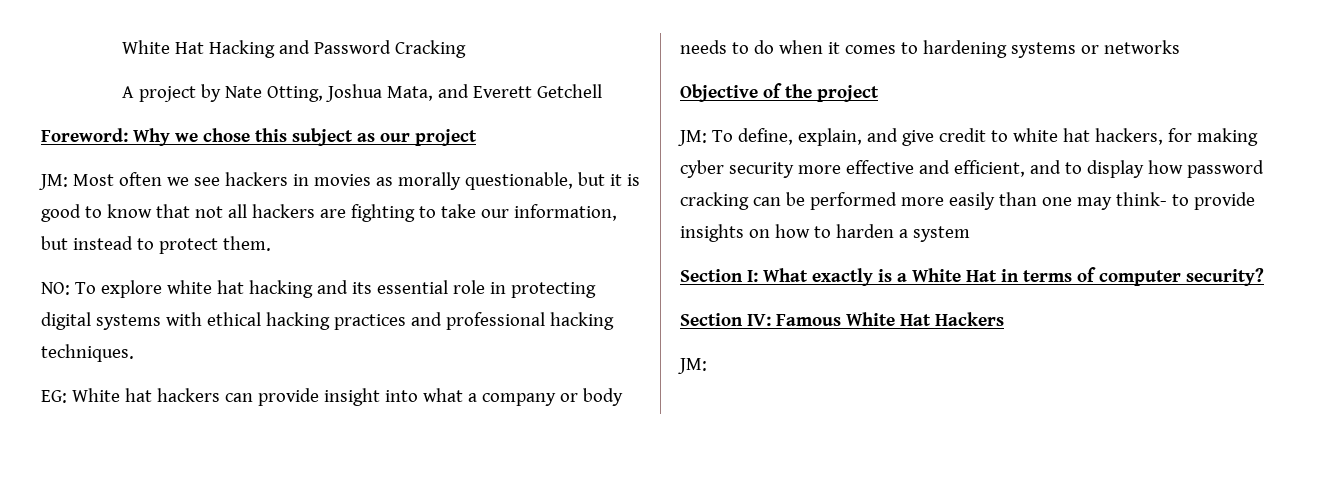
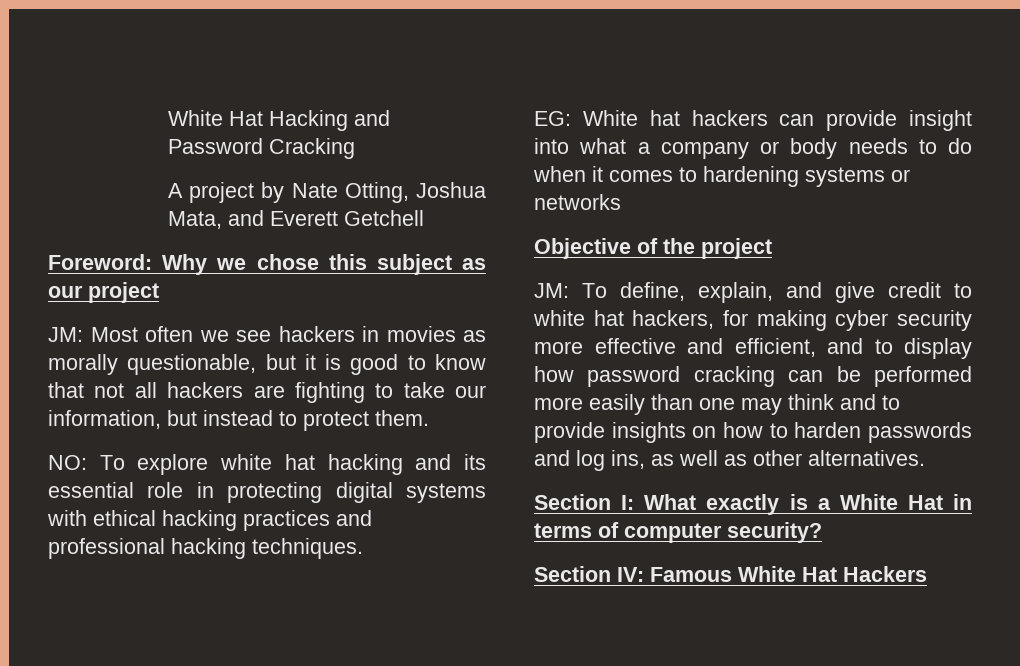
[1115,192,1167,206] think- -> [788,394,876,410] think and
[898,226,970,242] a system -> [868,422,972,443] [534,450,925,471] passwords and log ins, as well as other alternatives.
[678,358,707,374] // JM: -> (927, 574) none

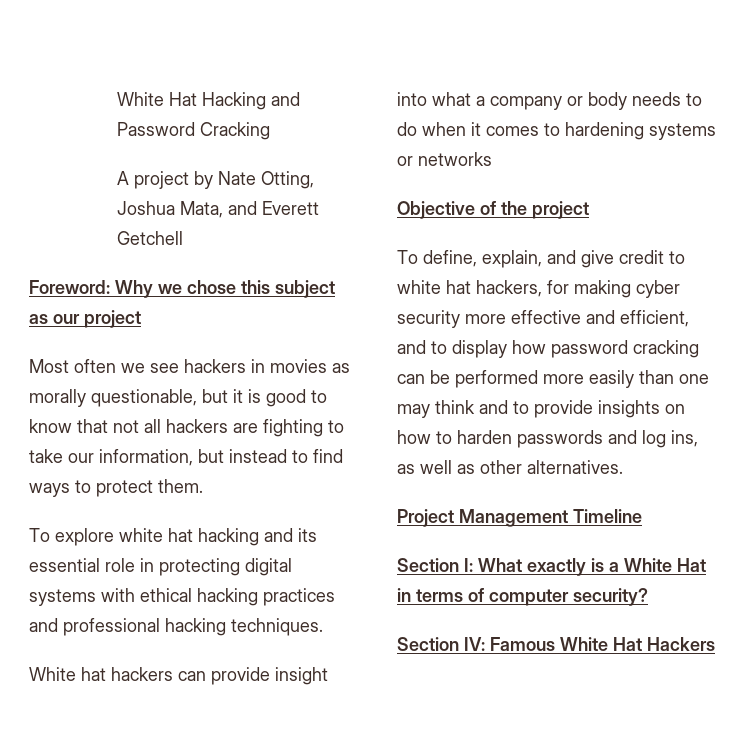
[48,327,83,342] JM: -> (141, 319) none
(297, 418) none -> [313,449,343,463] [29,480,91,497] find ways to
[48,455,87,470] NO: -> (203, 486) none
[534,111,571,126] EG: -> (323, 627) none
[534,283,569,298] JM: -> (589, 210) none
(925, 458) none -> [397,509,642,527] // Project Management Timeline

